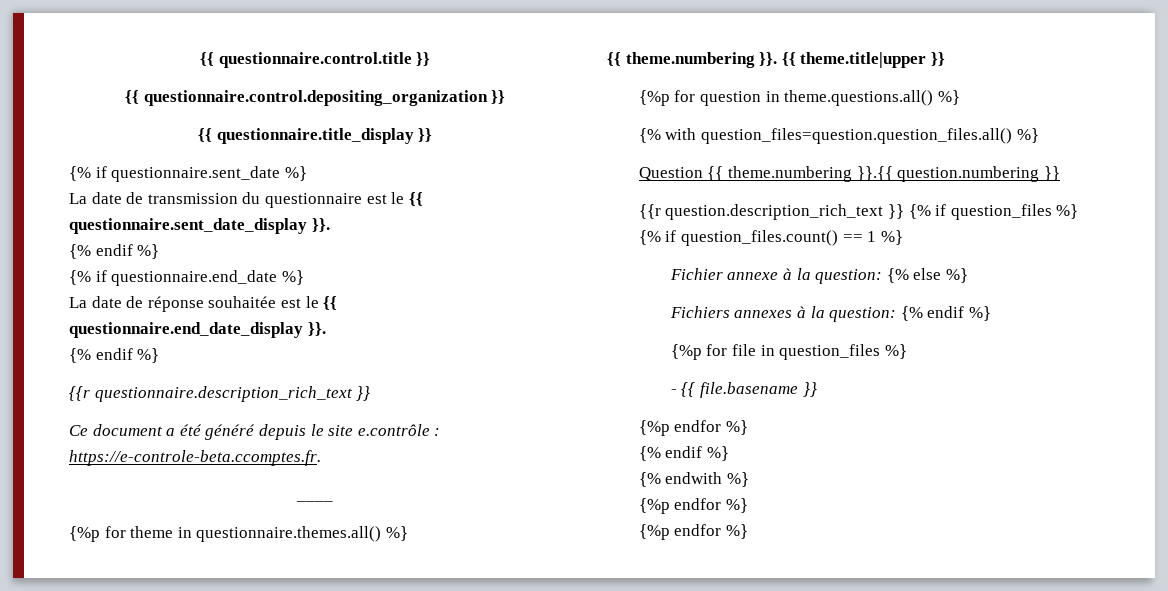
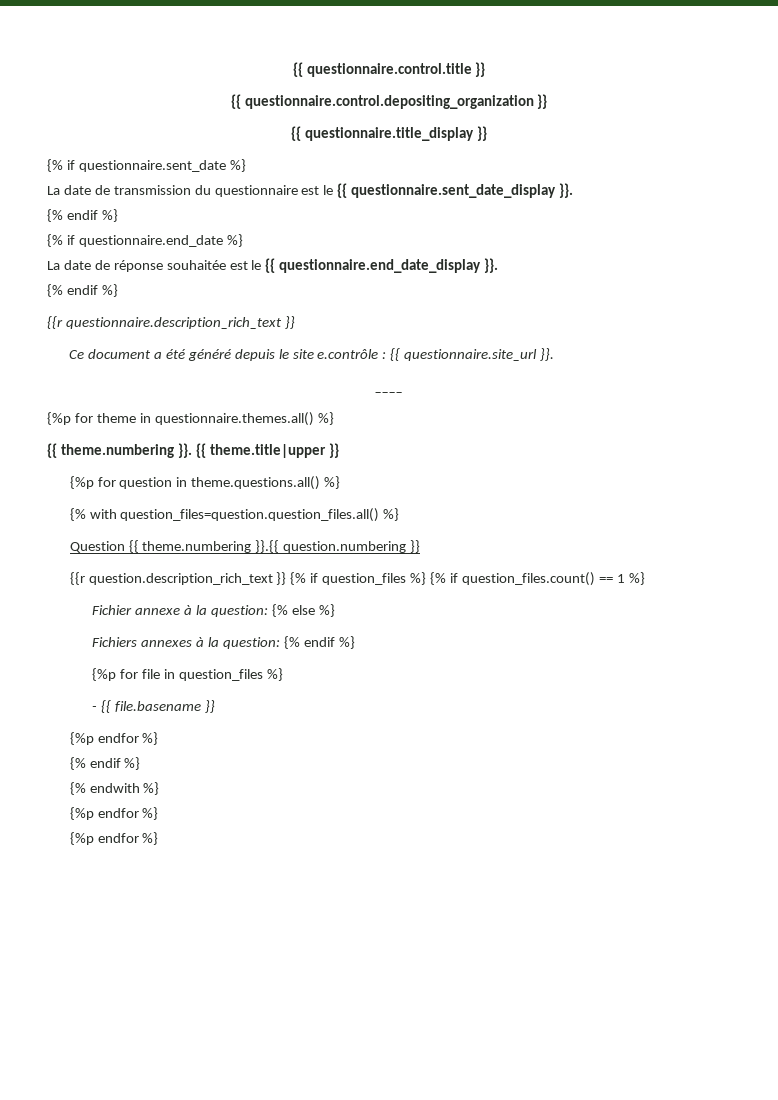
[69,450,321,466] https://e-controle-beta.ccomptes.fr. -> [390,348,555,361] {{ questionnaire.site_url }}.

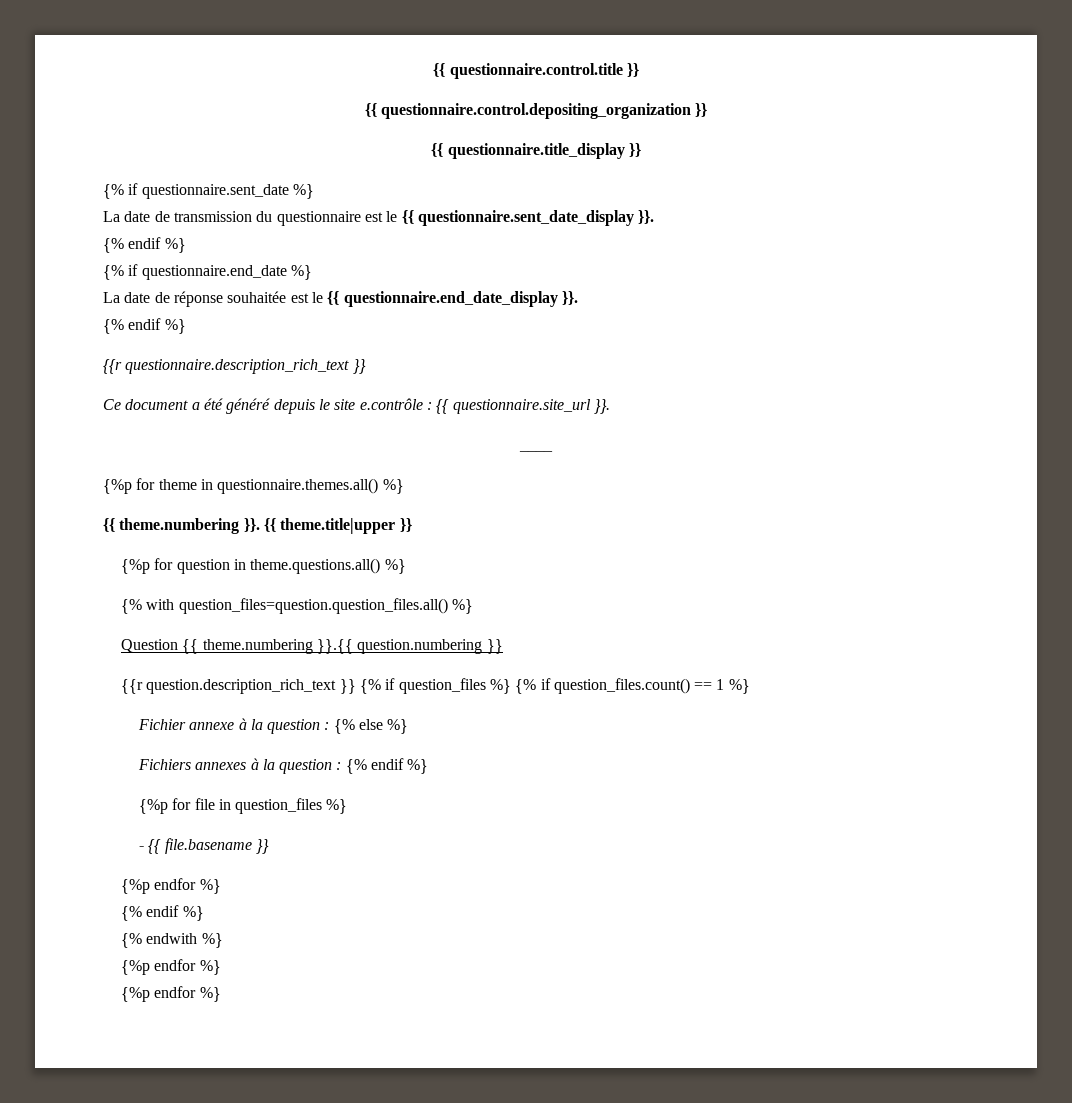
[210,605,268,617] question: -> [267,719,330,734] question :
[222,637,280,649] question: -> [279,759,342,774] question :

